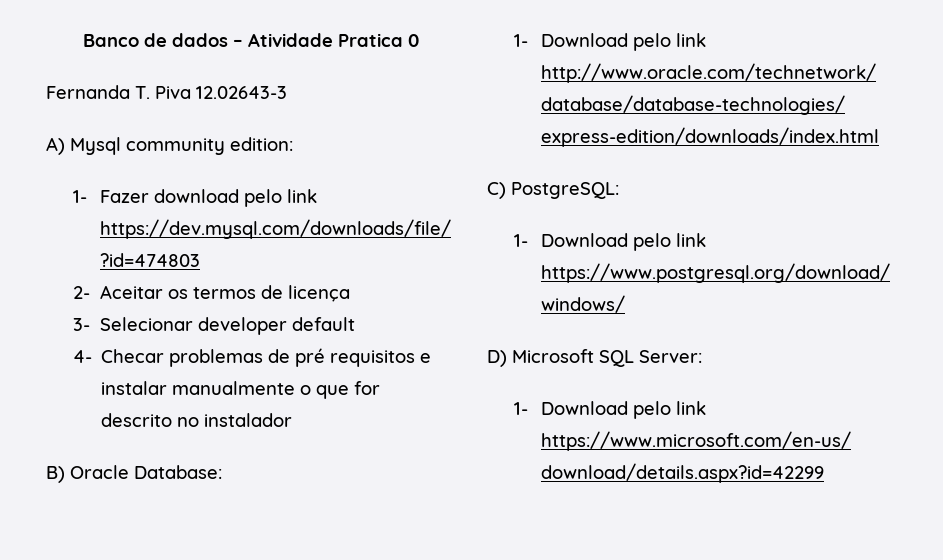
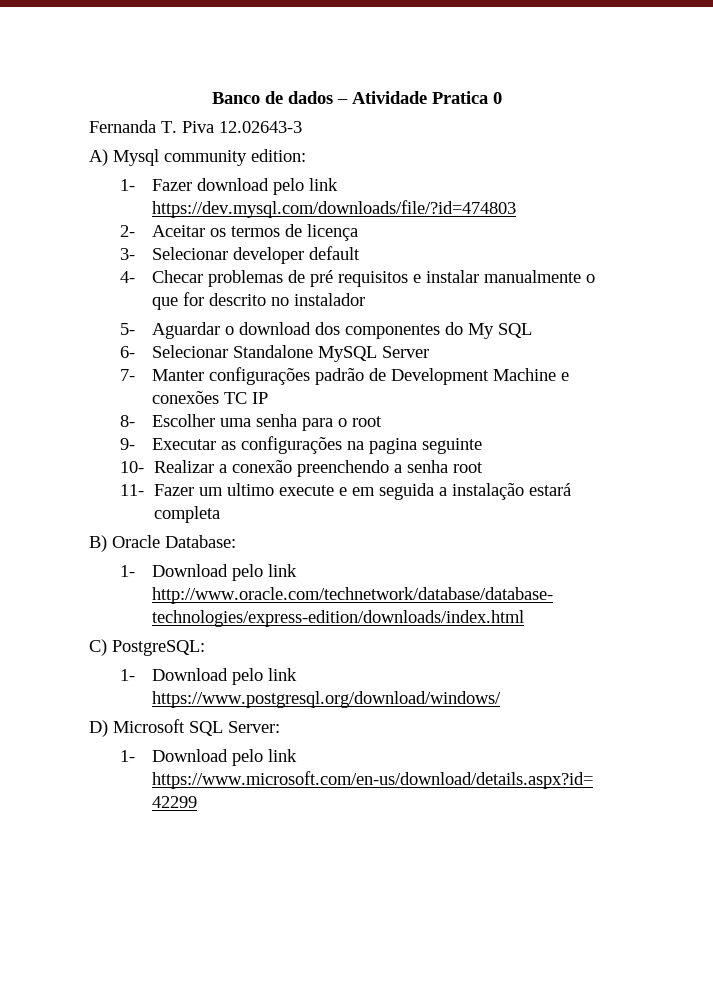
(293, 420) none -> [120,322,532,339] [120,345,429,362] [120,367,569,385] [151,391,268,404] [120,414,382,431] [120,436,482,454] [120,460,483,477] [120,483,571,500] [153,506,220,523] // 5- Aguardar o download dos componentes do My SQL // 6- Selecionar Standalone MySQL Server // 7- Manter configurações padrão de Development Machine e conexões TC IP // 8- Escolher uma senha para o root // 9- Executar as configurações na pagina seguinte // 10- Realizar a conexão preenchendo a senha root // 11- Fazer um ultimo execute e em seguida a instalação estará completa

